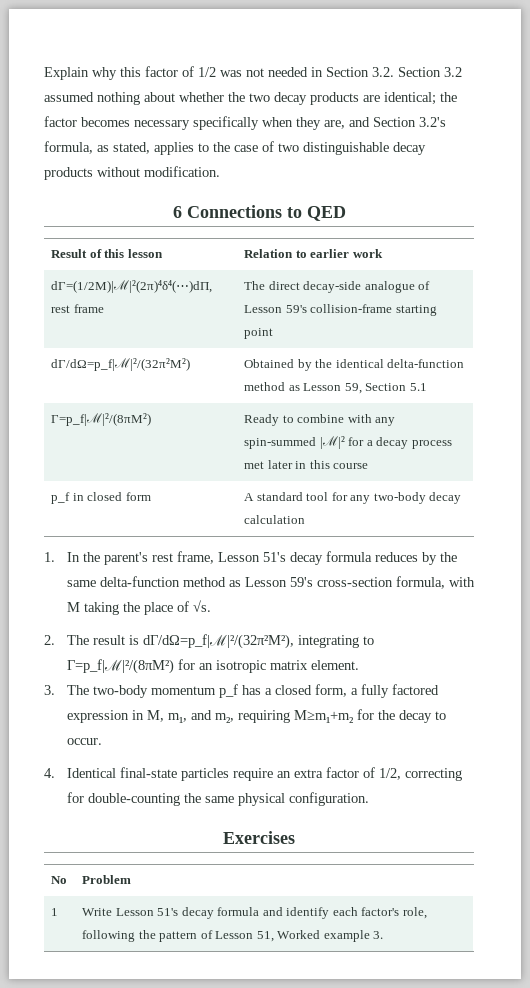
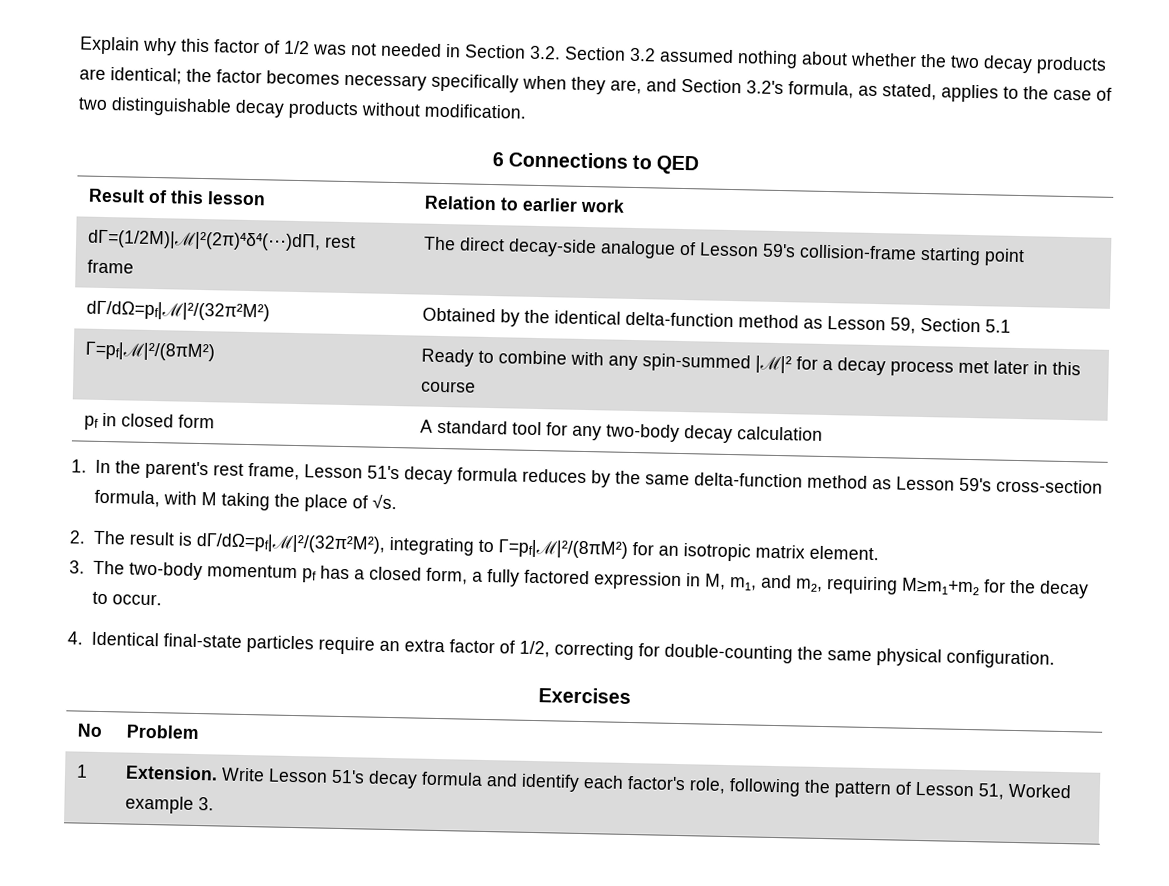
[51,358,191,371] dΓ/dΩ=p_f|ℳ|²/(32π²M²) -> [86,300,271,322] dΓ/dΩ=pf|ℳ|²/(32π²M²)
[51,413,152,426] Γ=p_f|ℳ|²/(8πM²) -> [85,341,216,362] Γ=pf|ℳ|²/(8πM²)
[51,492,71,504] p_f -> [84,415,100,430] pf
[142,634,294,649] dΓ/dΩ=p_f|ℳ|²/(32π²M²), -> [195,532,386,554] dΓ/dΩ=pf|ℳ|²/(32π²M²),
[66,659,174,674] Γ=p_f|ℳ|²/(8πM²) -> [497,539,628,559] Γ=pf|ℳ|²/(8πM²)
[218,684,238,698] p_f -> [301,568,317,583] pf
(59, 912) none -> [125,765,219,781] Extension.

